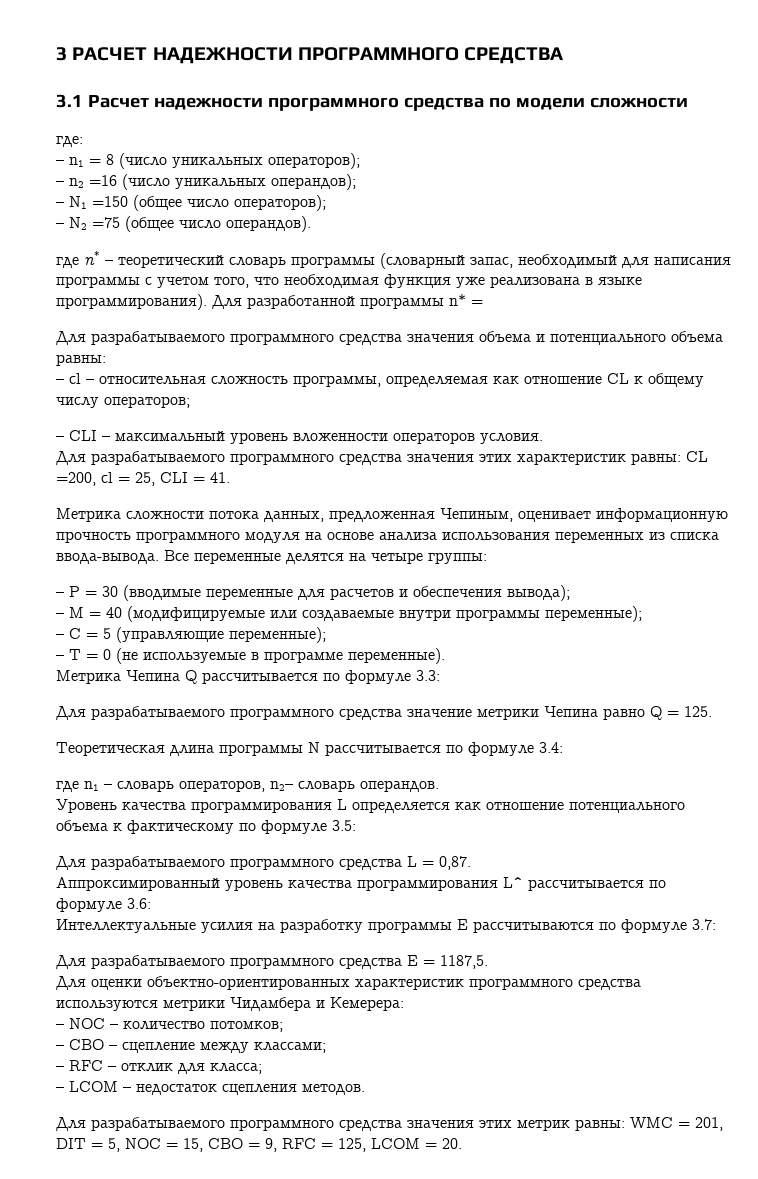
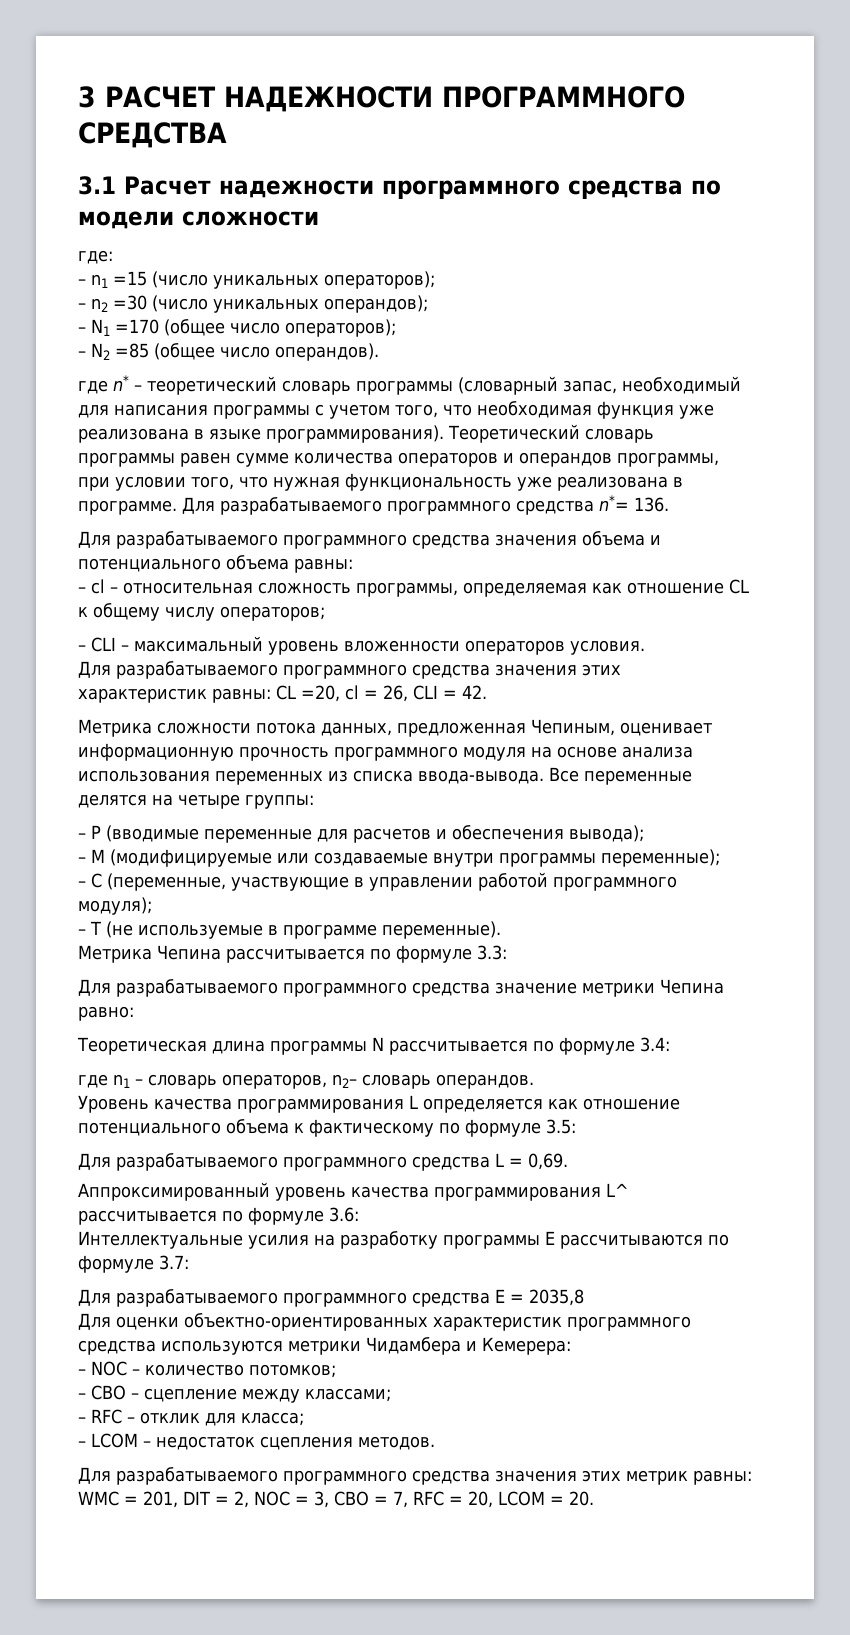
[89,154,114,165] = 8 -> [113,271,147,286] =15
[89,175,117,186] =16 -> [113,295,147,310] =30
[92,196,128,207] =150 -> [115,319,159,334] =170
[92,217,120,228] =75 -> [115,343,149,358] =85
[212,294,483,309] Для разработанной программы n* = -> [448,424,654,443] [78,452,719,467] [78,473,683,491] [78,495,669,515] Теоретический словарь программы равен сумме количества операторов и операндов программы, при условии того, что нужная функциональность уже реализована в программе. Для разрабатываемого программного средства n*= 136.
[56,472,96,486] =200, -> [301,685,340,702] =20,
[135,472,155,486] 25, -> [383,685,408,702] 26,
[210,472,230,483] 41. -> [462,685,487,699] 42.
[85,586,118,597] = 30 -> (101, 832) none
[89,607,122,618] = 40 -> (105, 856) none
[86,627,326,643] = 5 (управляющие переменные); -> [107,872,677,891] [78,897,152,915] (переменные, участвующие в управлении работой программного модуля);
[86,649,111,660] = 0 -> (101, 928) none
[185,670,197,684] Q -> (221, 952) none
[603,706,712,720] равно Q = 125. -> [78,1006,134,1021] равно:
[439,856,471,870] 0,87. -> [528,1153,568,1170] 0,69.
[440,955,488,969] 1187,5. -> [529,1289,584,1306] 2035,8
[108,1138,120,1152] 5, -> [234,1491,249,1508] 2,
[183,1138,203,1152] 15, -> [314,1491,329,1508] 3,
[265,1138,277,1152] 9, -> [393,1491,408,1508] 7,
[338,1138,366,1152] 125, -> [468,1491,493,1508] 20,

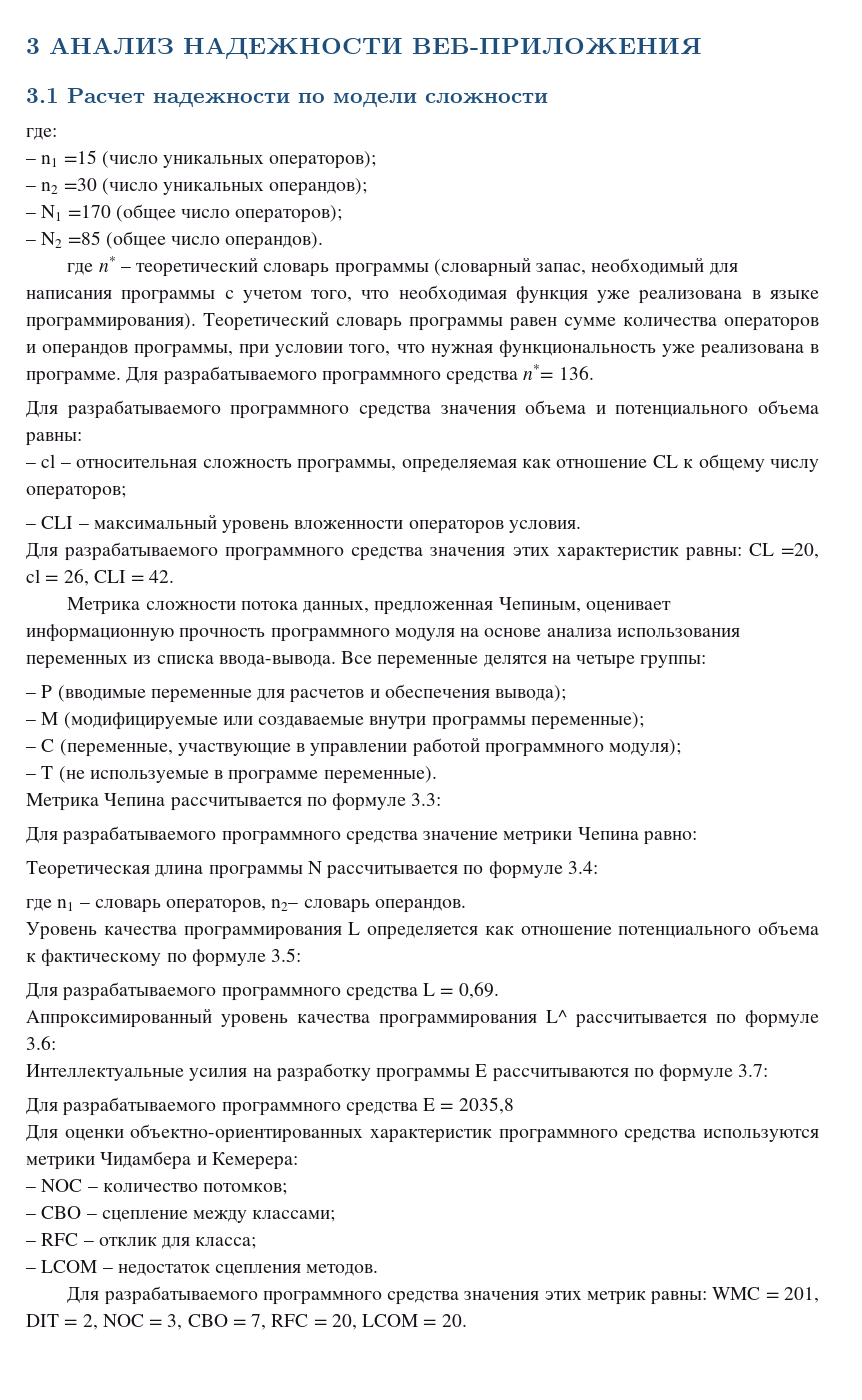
[105,86,685,112] [78,122,227,148] РАСЧЕТ НАДЕЖНОСТИ ПРОГРАММНОГО СРЕДСТВА -> [49,37,702,59] АНАЛИЗ НАДЕЖНОСТИ ВЕБ-ПРИЛОЖЕНИЯ
[382,180,683,199] программного средства -> (290, 100) none

